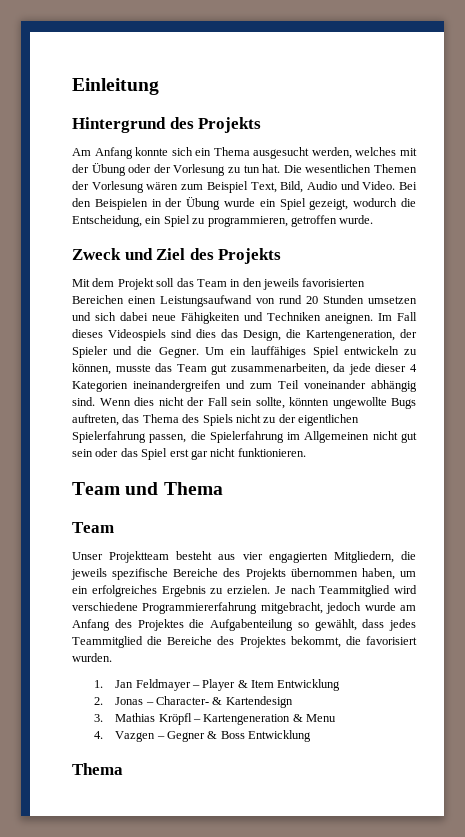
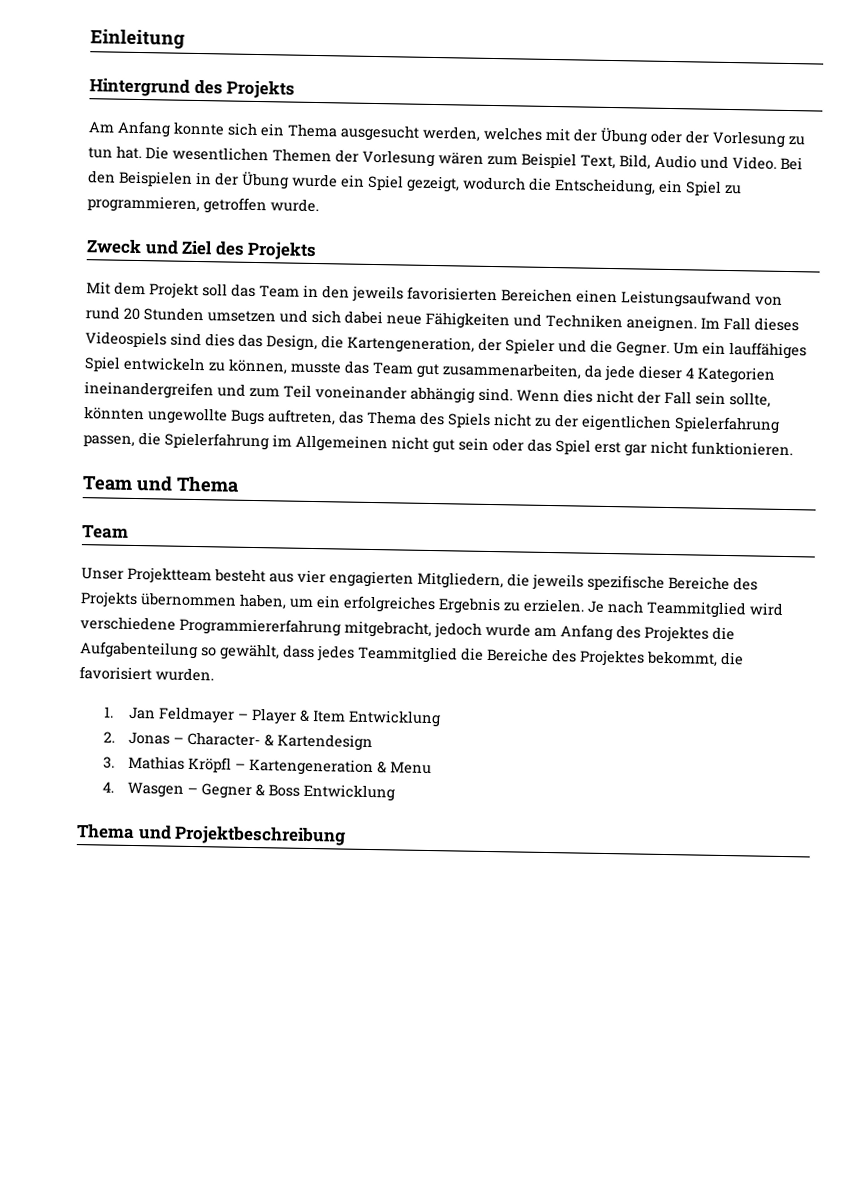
[115,731,156,742] Vazgen -> [126,781,184,798] Wasgen
(123, 769) none -> [137,825,347,846] und Projektbeschreibung

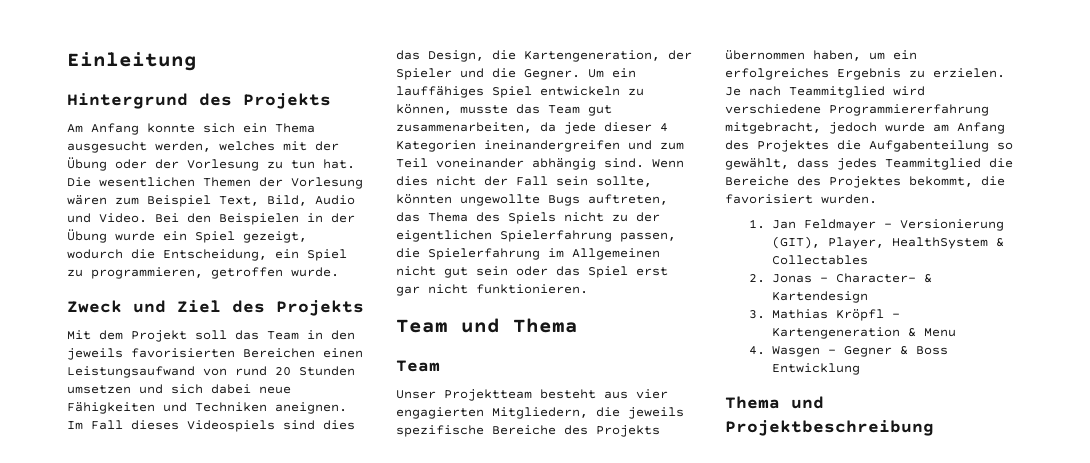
[250,707,441,728] Player & Item Entwicklung -> [900,219,1005,231] [772,236,1005,249] [772,255,869,265] Versionierung (GIT), Player, HealthSystem & Collectables

